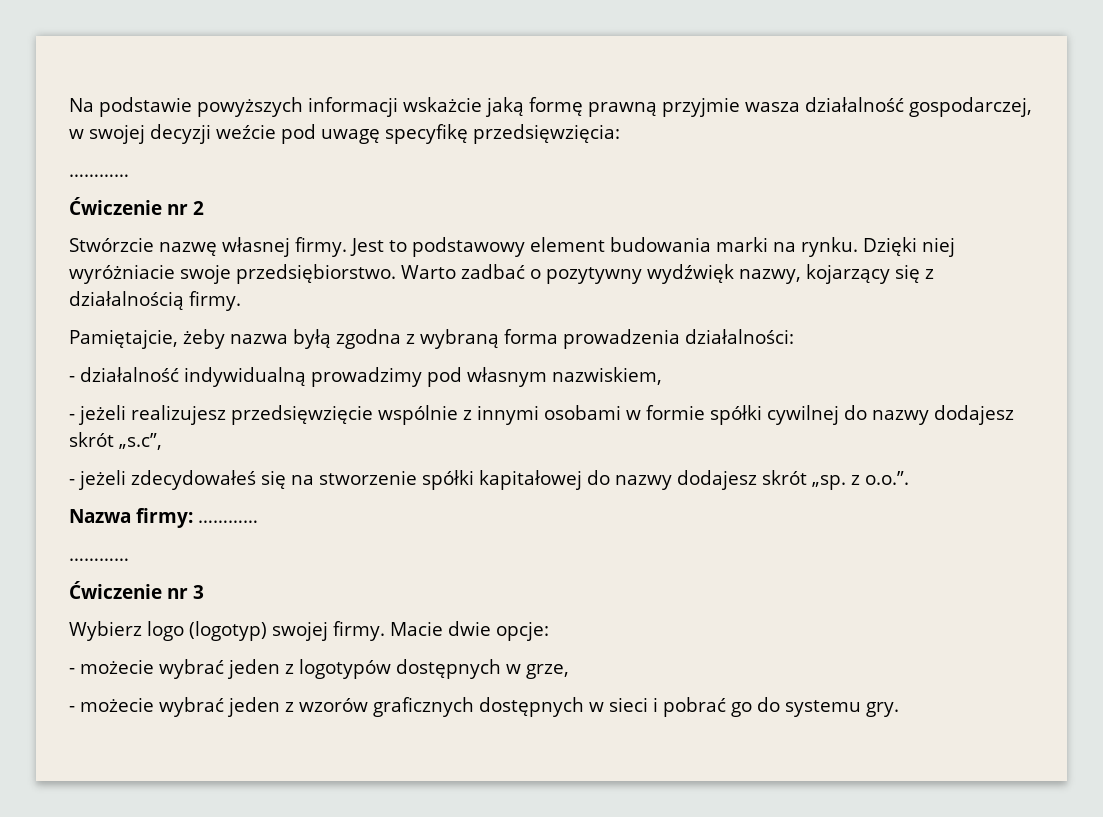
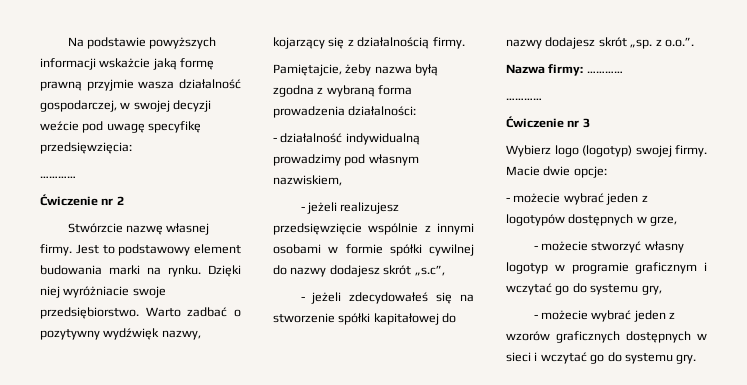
(569, 671) none -> [533,241,684,253] [506,262,707,274] [506,283,662,295] // - możecie stworzyć własny logotyp w programie graficznym i wczytać go do systemu gry,
[663,697,726,717] pobrać -> [540,352,587,364] wczytać

